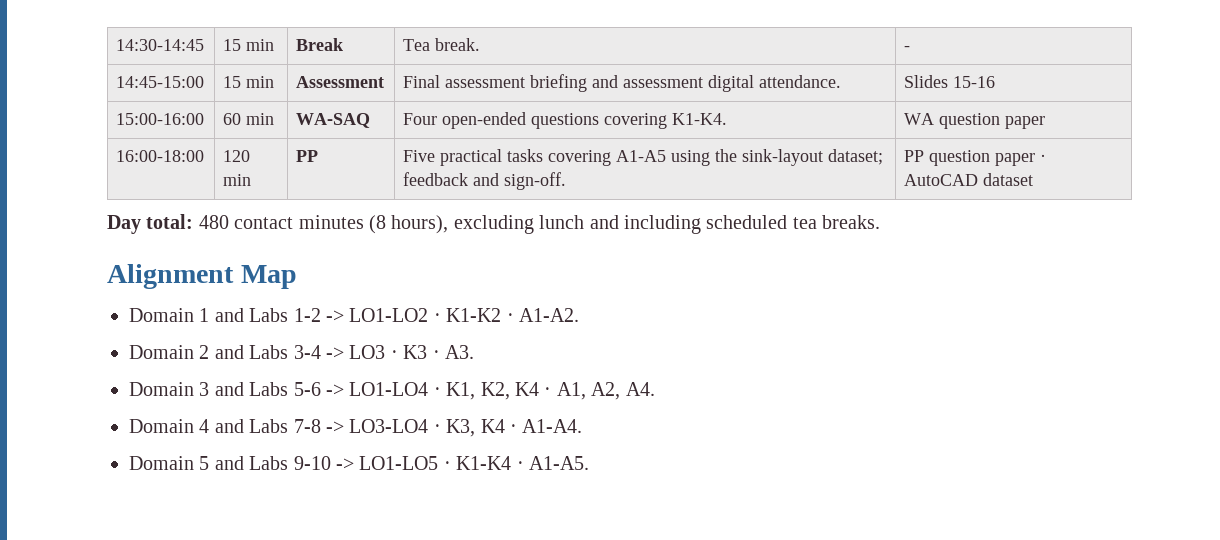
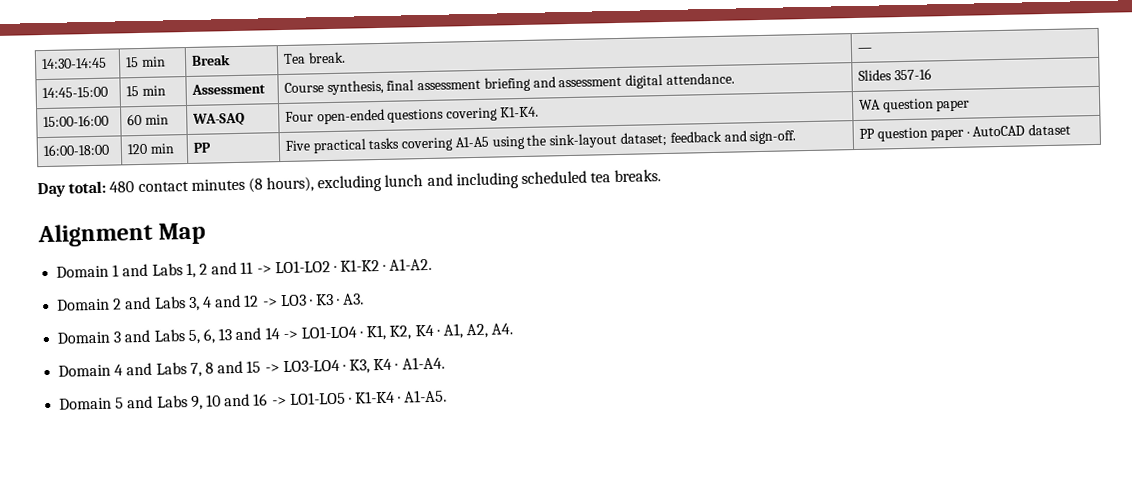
[904,46,911,51] - -> [856,47,873,52] —
[403,75,441,88] Final -> [283,79,415,96] Course synthesis, final
[953,76,996,88] 15-16 -> [893,68,932,81] 357-16
[293,308,321,322] 1-2 -> [185,261,254,279] 1, 2 and 11
[293,345,321,359] 3-4 -> [188,294,260,312] 3, 4 and 12
[293,382,321,396] 5-6 -> [187,327,280,345] 5, 6, 13 and 14
[293,419,321,433] 7-8 -> [189,360,262,378] 7, 8 and 15
[293,456,331,470] 9-10 -> [190,393,269,411] 9, 10 and 16

